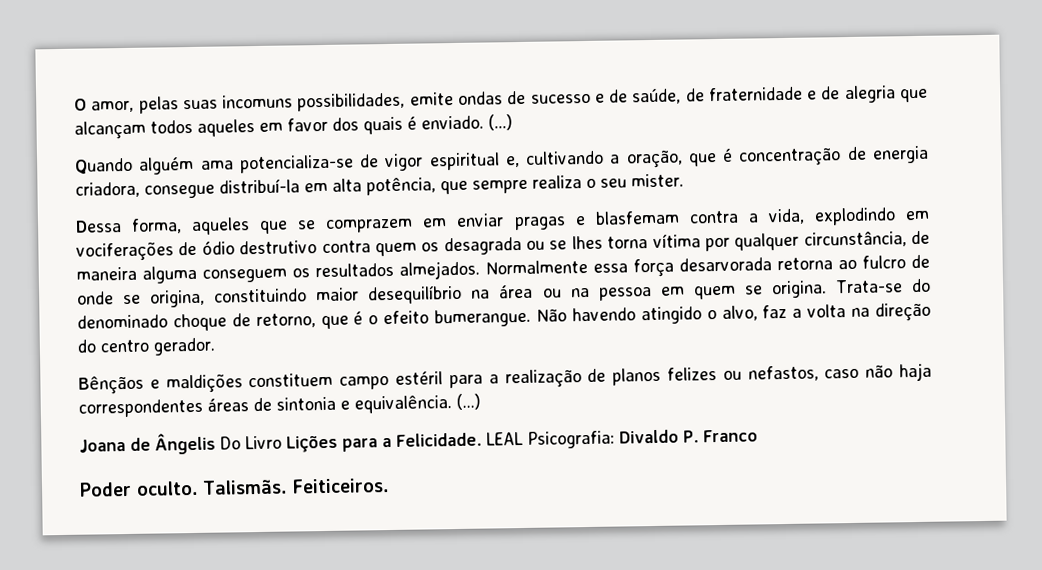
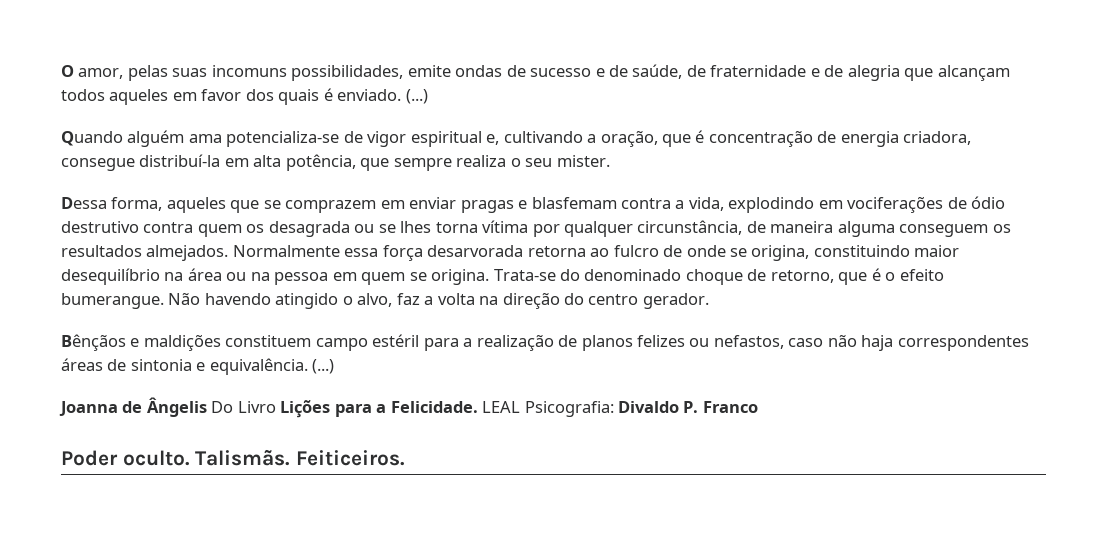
[79,439,126,453] Joana -> [59,401,118,416] Joanna

